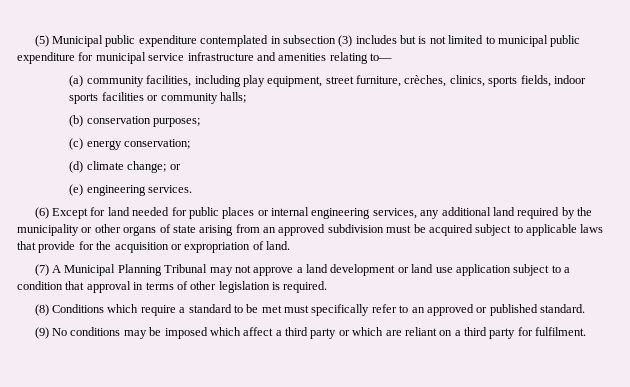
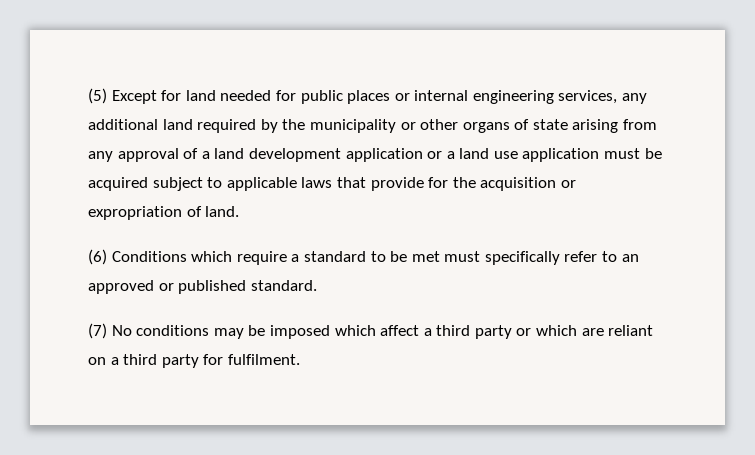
[52,35,581,47] [17,52,392,64] [69,75,586,87] [69,92,246,104] [69,115,201,127] [69,138,191,150] [69,161,181,173] [69,184,193,196] [34,207,49,219] Municipal public expenditure contemplated in subsection (3) includes but is not limited to municipal public expenditure for municipal service infrastructure and amenities relating to— // (a) community facilities, including play equipment, street furniture, crèches, clinics, sports fields, indoor sports facilities or community halls; // (b) conservation purposes; // (c) energy conservation; // (d) climate change; or // (e) engineering services. // (6) -> (107, 96) none
[263,224,384,236] an approved subdivision -> [88,148,600,162] any approval of a land development application or a land use application
[34,264,571,276] [17,281,328,293] [34,304,49,316] (7) A Municipal Planning Tribunal may not approve a land development or land use application subject to a condition that approval in terms of other legislation is required. // (8) -> [88,249,107,265] (6)
[34,327,49,339] (9) -> [88,323,107,339] (7)

